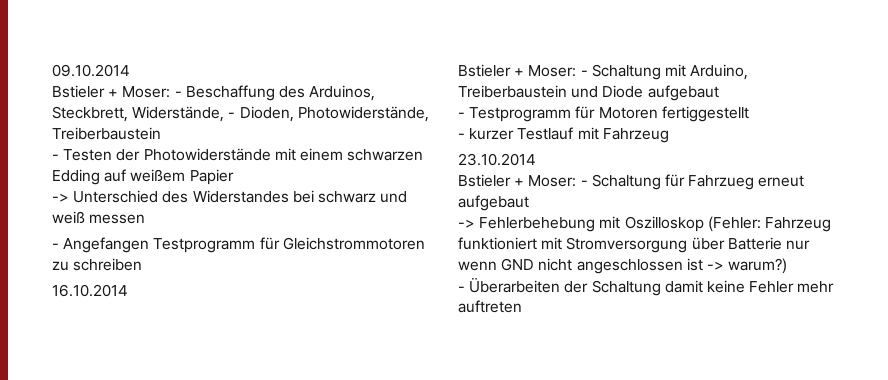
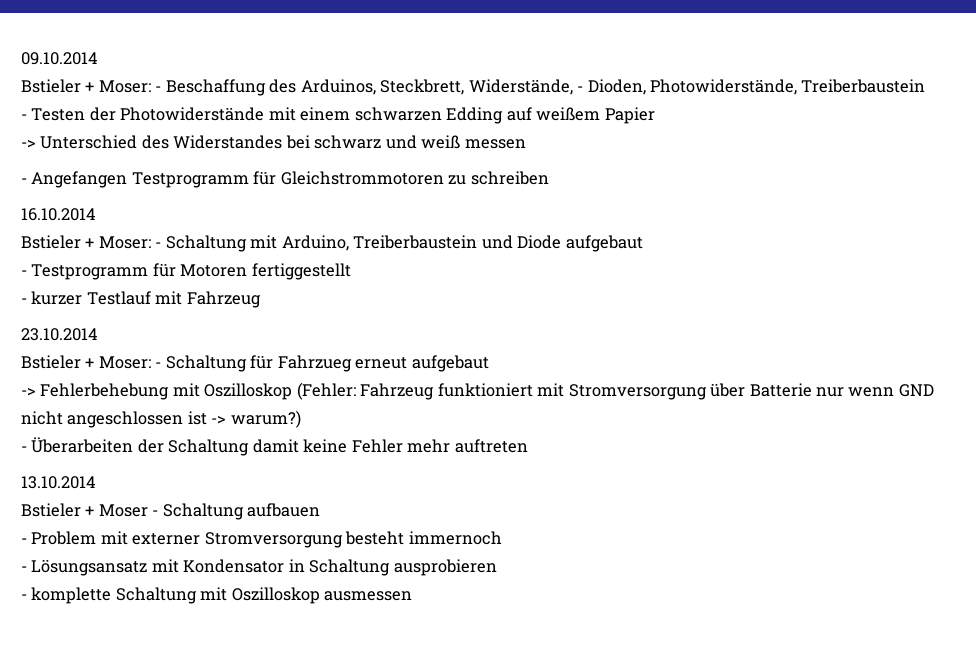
(522, 306) none -> [21,476,96,489] [21,503,321,520] [21,531,502,548] [21,559,497,576] [21,587,413,604] // 13.10.2014 // Bstieler + Moser - Schaltung aufbauen // - Problem mit externer Stromversorgung besteht immernoch // - Lösungsansatz mit Kondensator in Schaltung ausprobieren // - komplette Schaltung mit Oszilloskop ausmessen

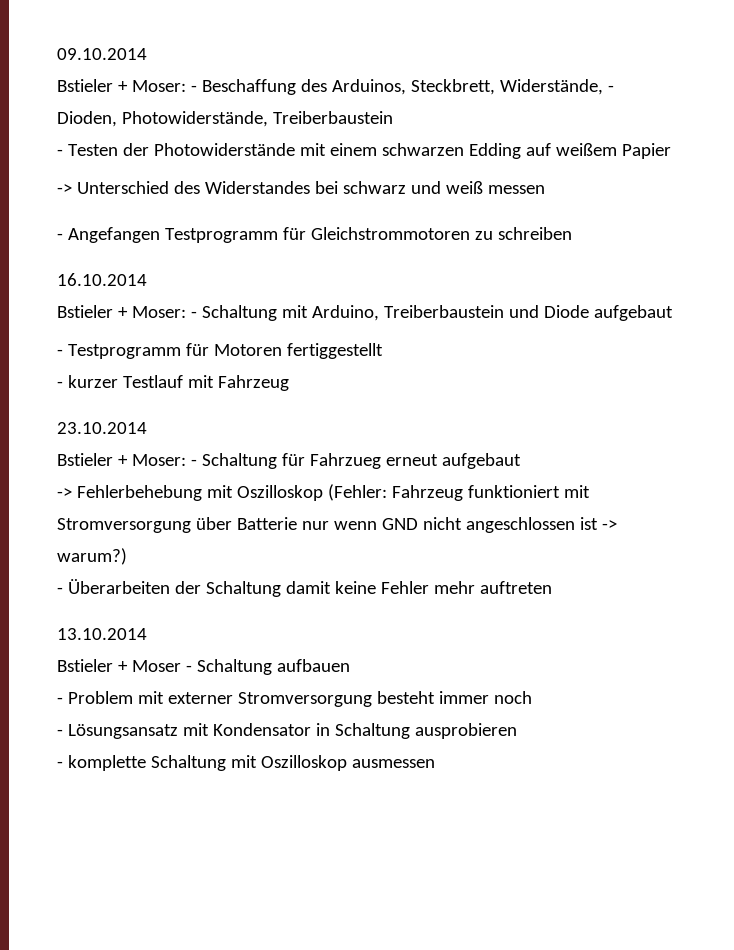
[408,531,502,545] immernoch -> [438,691,532,704] immer noch

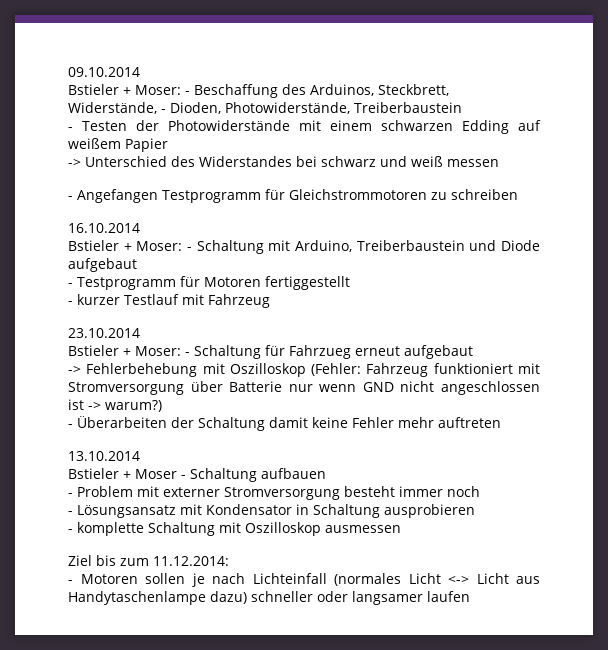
(435, 763) none -> [68,555,229,566] [68,573,540,587] [68,591,470,605] // Ziel bis zum 11.12.2014: // - Motoren sollen je nach Lichteinfall (normales Licht <-> Licht aus Handytaschenlampe dazu) schneller oder langsamer laufen

